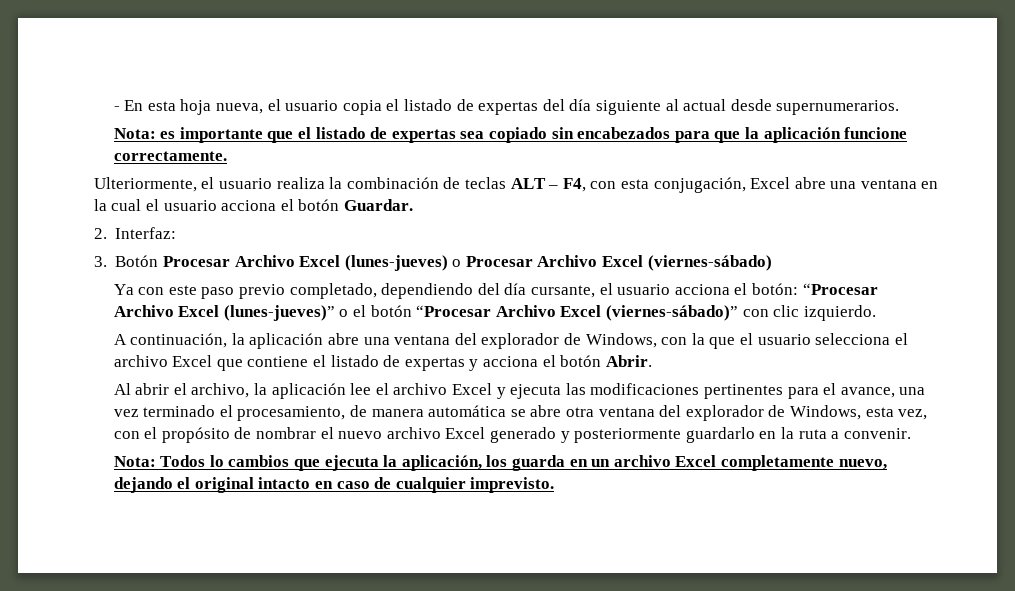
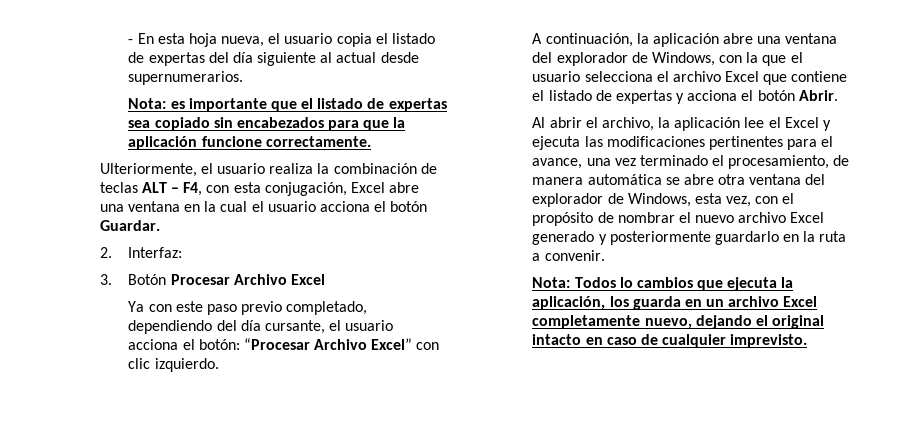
[344,255,772,271] (lunes-jueves) o Procesar Archivo Excel (viernes-sábado) -> (325, 279) none
[178,305,738,321] Excel (lunes-jueves)” o el botón “Procesar Archivo Excel (viernes-sábado)” -> [371,338,413,350] Excel”
[393,383,448,395] archivo -> (781, 122) none

